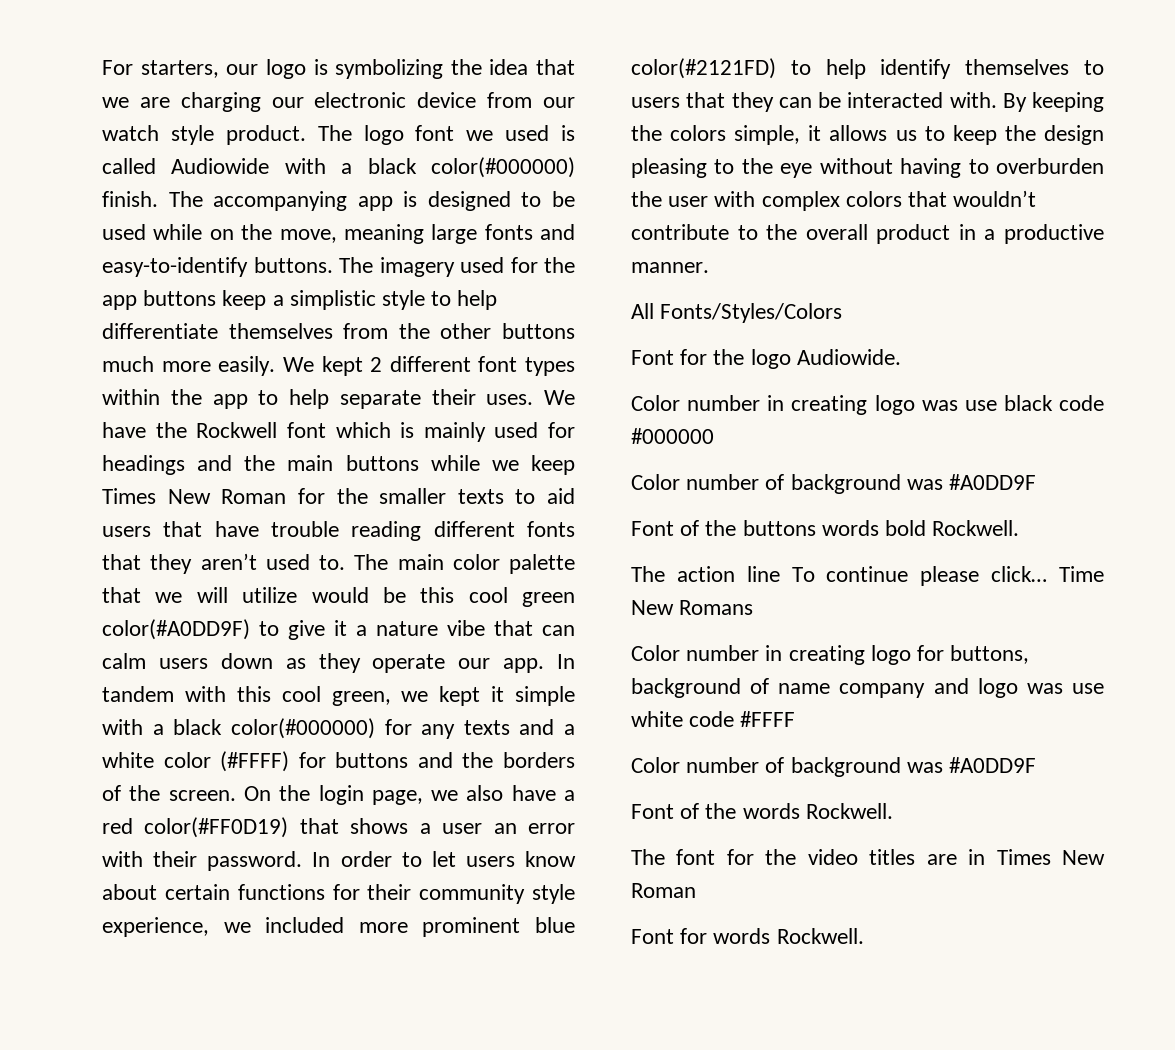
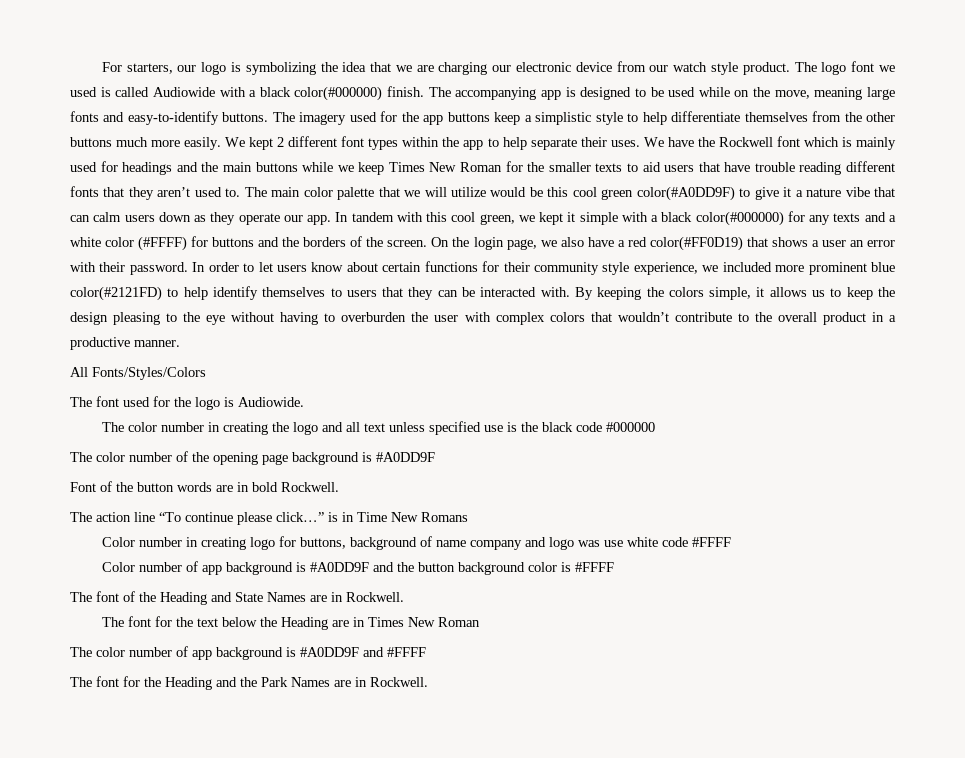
[631,350,674,365] Font -> [70,396,150,407] The font used
(791, 359) none -> [224,397,234,407] is
[631,395,1104,415] [631,428,714,444] [631,474,1037,494] [631,520,879,536] Color number in creating logo was use black code #000000 // Color number of background was #A0DD9F // Font of the buttons words -> [101,421,655,435] [70,451,435,465] [70,481,249,492] The color number in creating the logo and all text unless specified use is the black code #000000 // The color number of the opening page background is #A0DD9F // Font of the button words are in
[791,567,815,582] To -> [159,512,181,522] “To
[991,566,1048,582] click… -> [276,512,354,522] click…” is in
[790,757,1037,777] [631,803,800,819] background was #A0DD9F // Font of the words -> [201,562,614,575] [70,591,343,605] app background is #A0DD9F and the button background color is #FFFF // The font of the Heading and State Names are in
[807,849,916,865] video titles -> [196,617,328,630] text below the Heading
[631,928,771,944] Font for words -> [70,646,426,660] [70,676,367,690] The color number of app background is #A0DD9F and #FFFF // The font for the Heading and the Park Names are in

